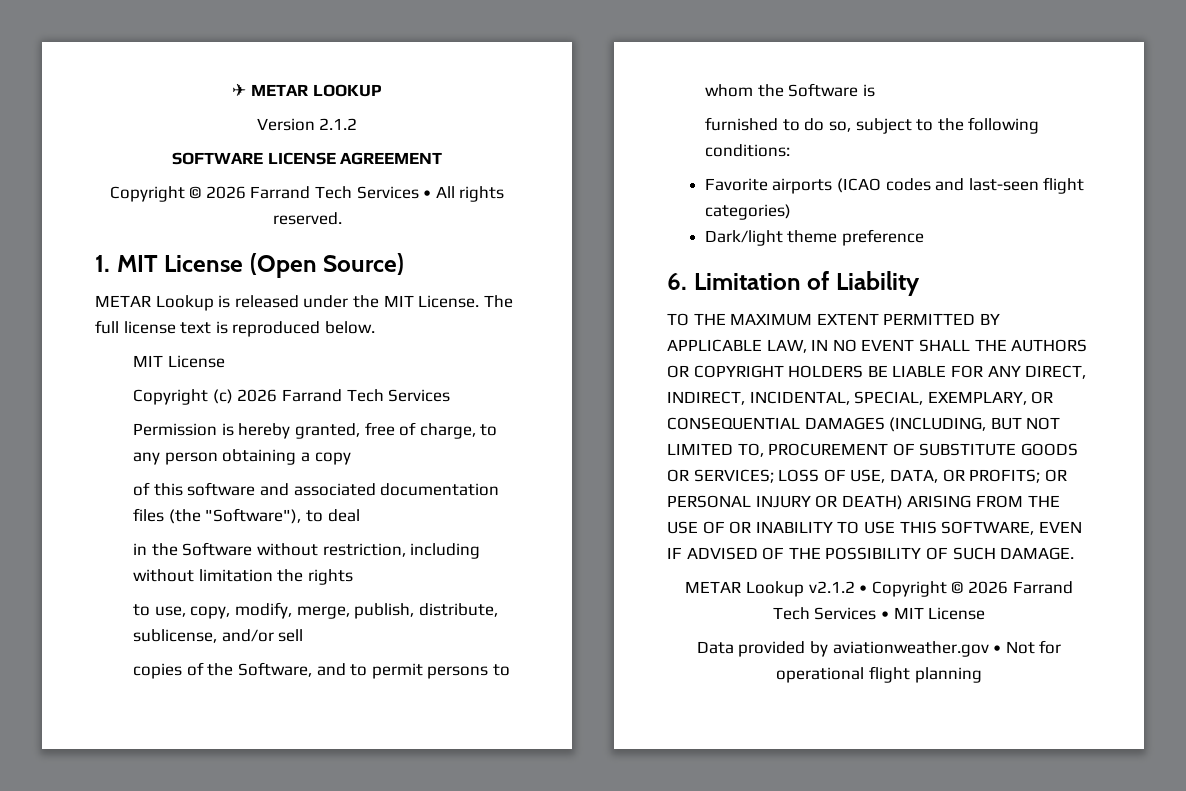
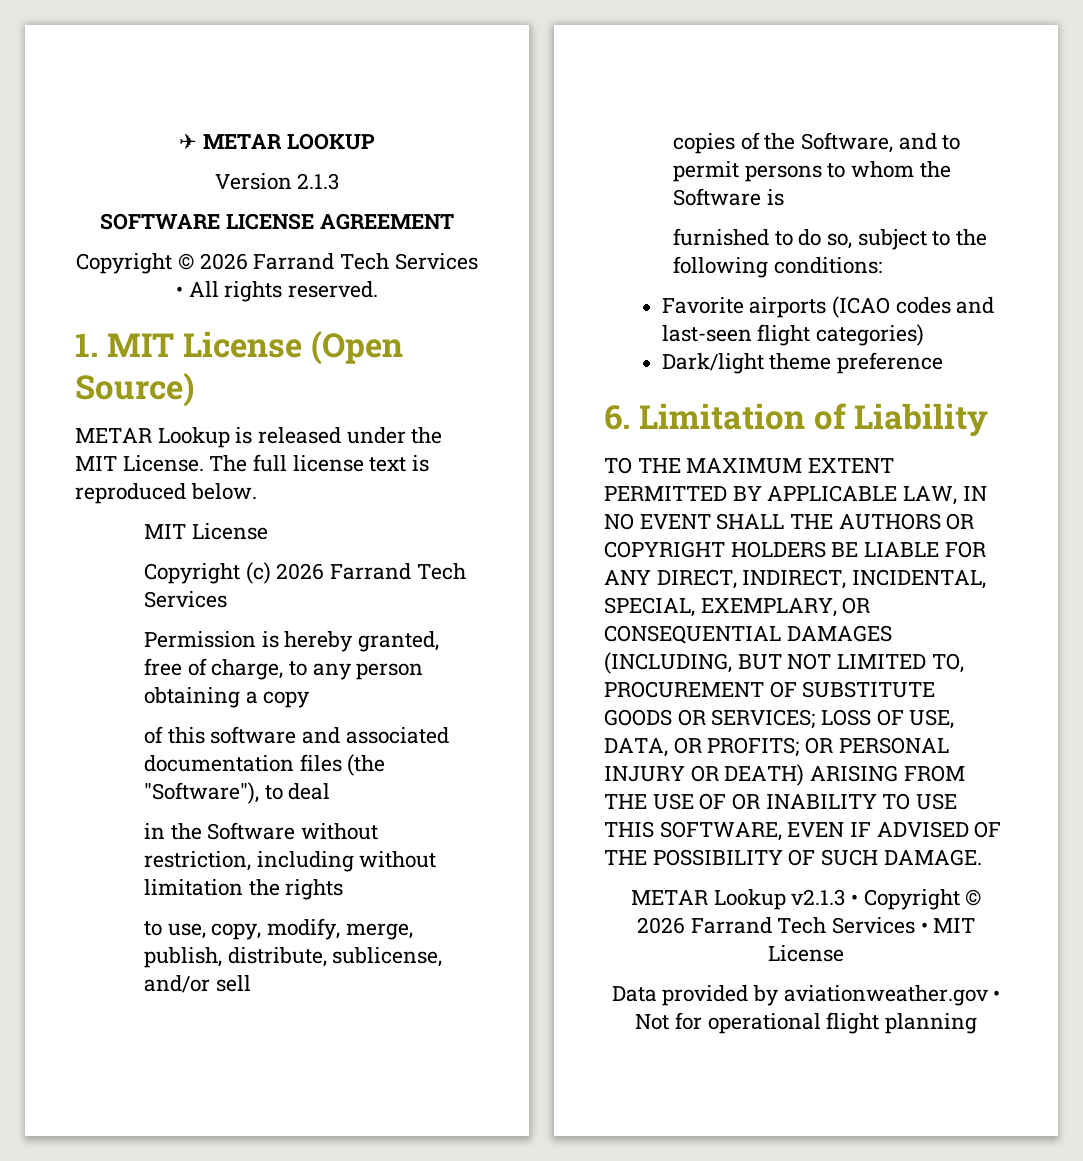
[319,118,358,130] 2.1.2 -> [297,173,340,190] 2.1.3
[808,581,855,593] v2.1.2 -> [791,889,846,906] v2.1.3

